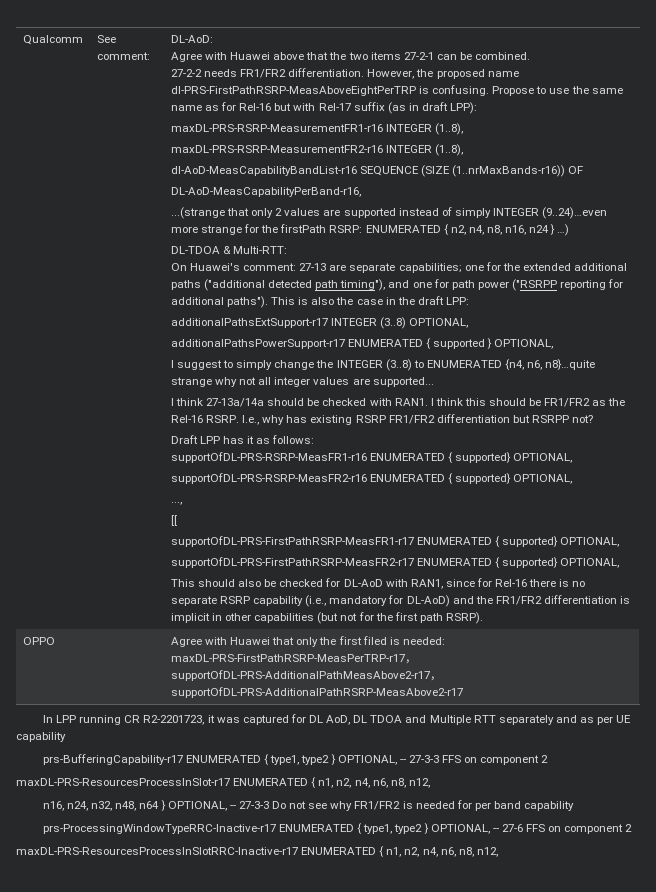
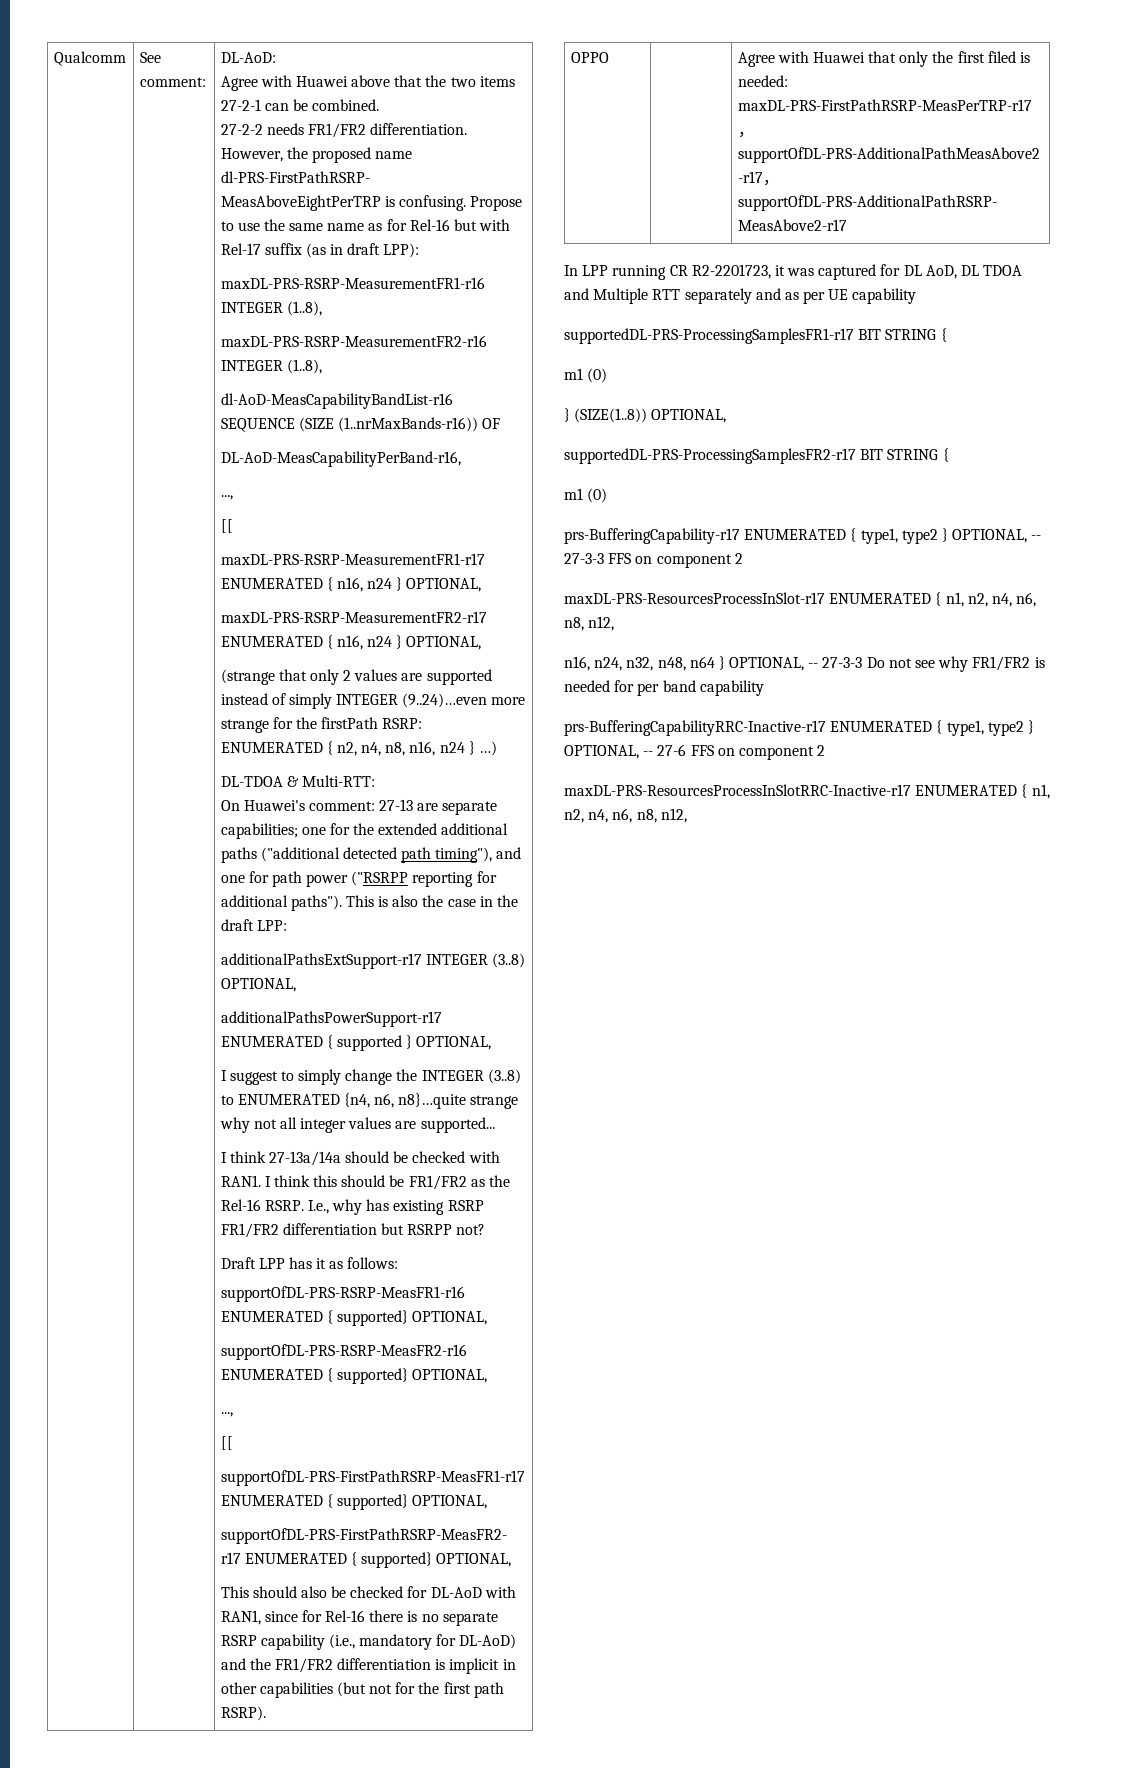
[170,207,225,219] ...(strange -> [220,495,233,500] [220,519,233,533] [220,553,485,565] [220,577,482,592] [220,611,487,623] [220,635,482,650] [220,669,275,685] ..., // [[ // maxDL-PRS-RSRP-MeasurementFR1-r17 ENUMERATED { n16, n24 } OPTIONAL, // maxDL-PRS-RSRP-MeasurementFR2-r17 ENUMERATED { n16, n24 } OPTIONAL, // (strange
(66, 737) none -> [564,328,947,344] [564,368,608,383] [564,408,727,423] [564,448,949,464] [564,488,608,503] // supportedDL-PRS-ProcessingSamplesFR1-r17 BIT STRING { // m1 (0) // } (SIZE(1..8)) OPTIONAL, // supportedDL-PRS-ProcessingSamplesFR2-r17 BIT STRING { // m1 (0)
[43,824,277,834] prs-ProcessingWindowTypeRRC-Inactive-r17 -> [564,720,826,736] prs-BufferingCapabilityRRC-Inactive-r17

